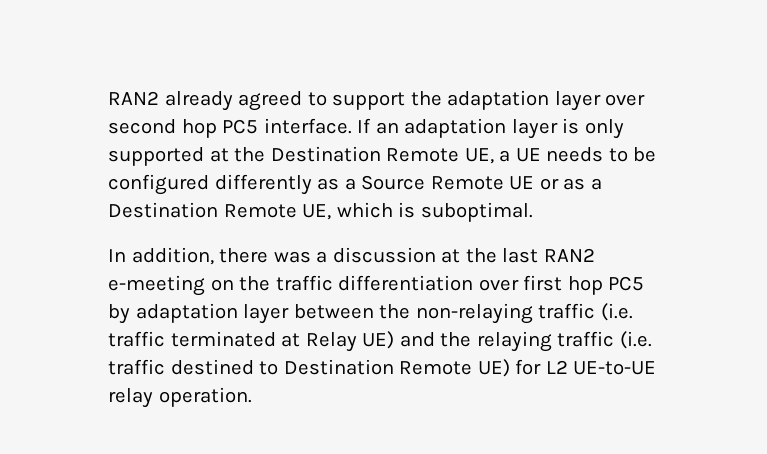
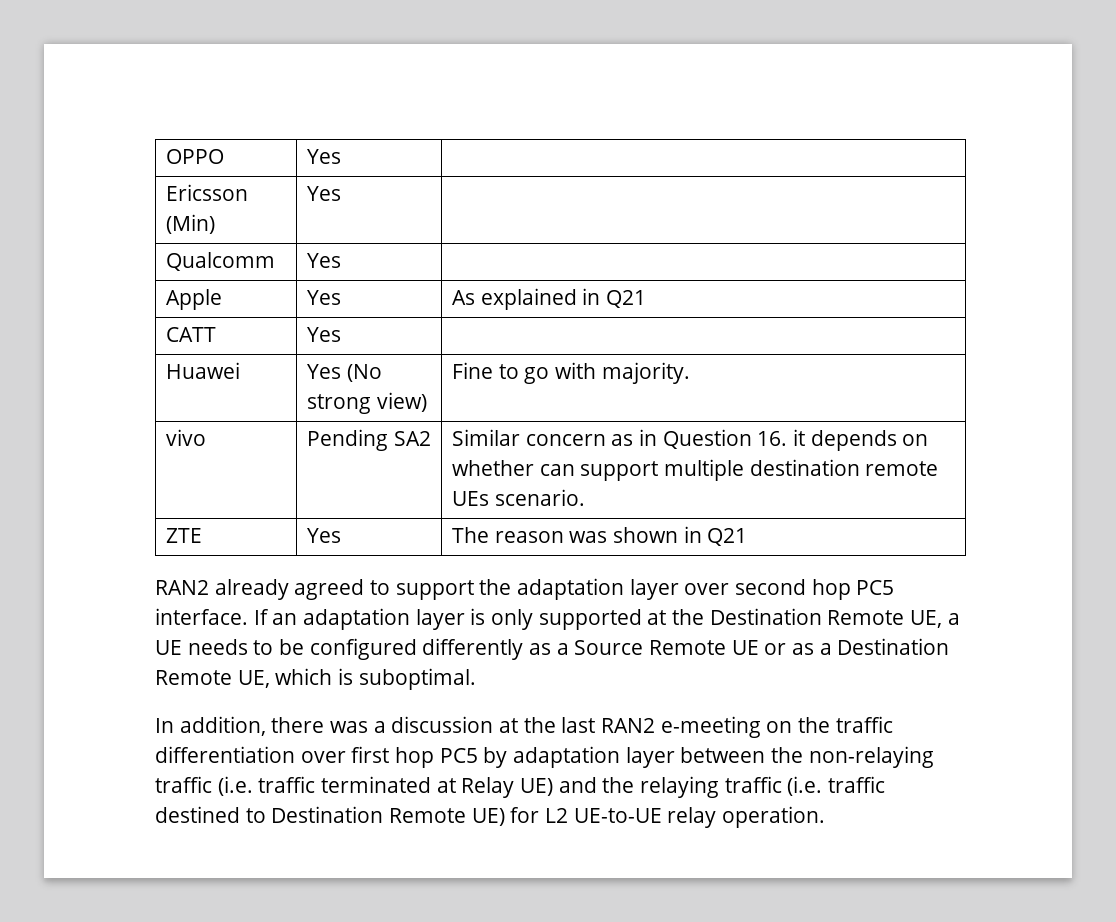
(108, 98) none -> [165,149,224,164] [306,149,341,164] [165,184,248,201] [165,214,215,234] [306,186,341,201] [165,252,275,271] [306,253,341,268] [165,289,222,310] [306,290,341,305] [451,288,646,310] [165,327,216,342] [306,327,341,342] [165,362,240,379] [306,364,382,382] [306,392,427,414] [451,362,690,384] [165,429,206,446] [306,429,431,451] [451,429,929,451] [451,459,939,481] [451,489,585,506] [165,528,202,543] [306,528,341,543] [451,526,748,546] OPPO | Yes | // Ericsson (Min) | Yes | // Qualcomm | Yes | // Apple | Yes | As explained in Q21 // CATT | Yes | // Huawei | Yes (No strong view) | Fine to go with majority. // vivo | Pending SA2 | Similar concern as in Question 16. it depends on whether can support multiple destination remote UEs scenario. // ZTE | Yes | The reason was shown in Q21 //

